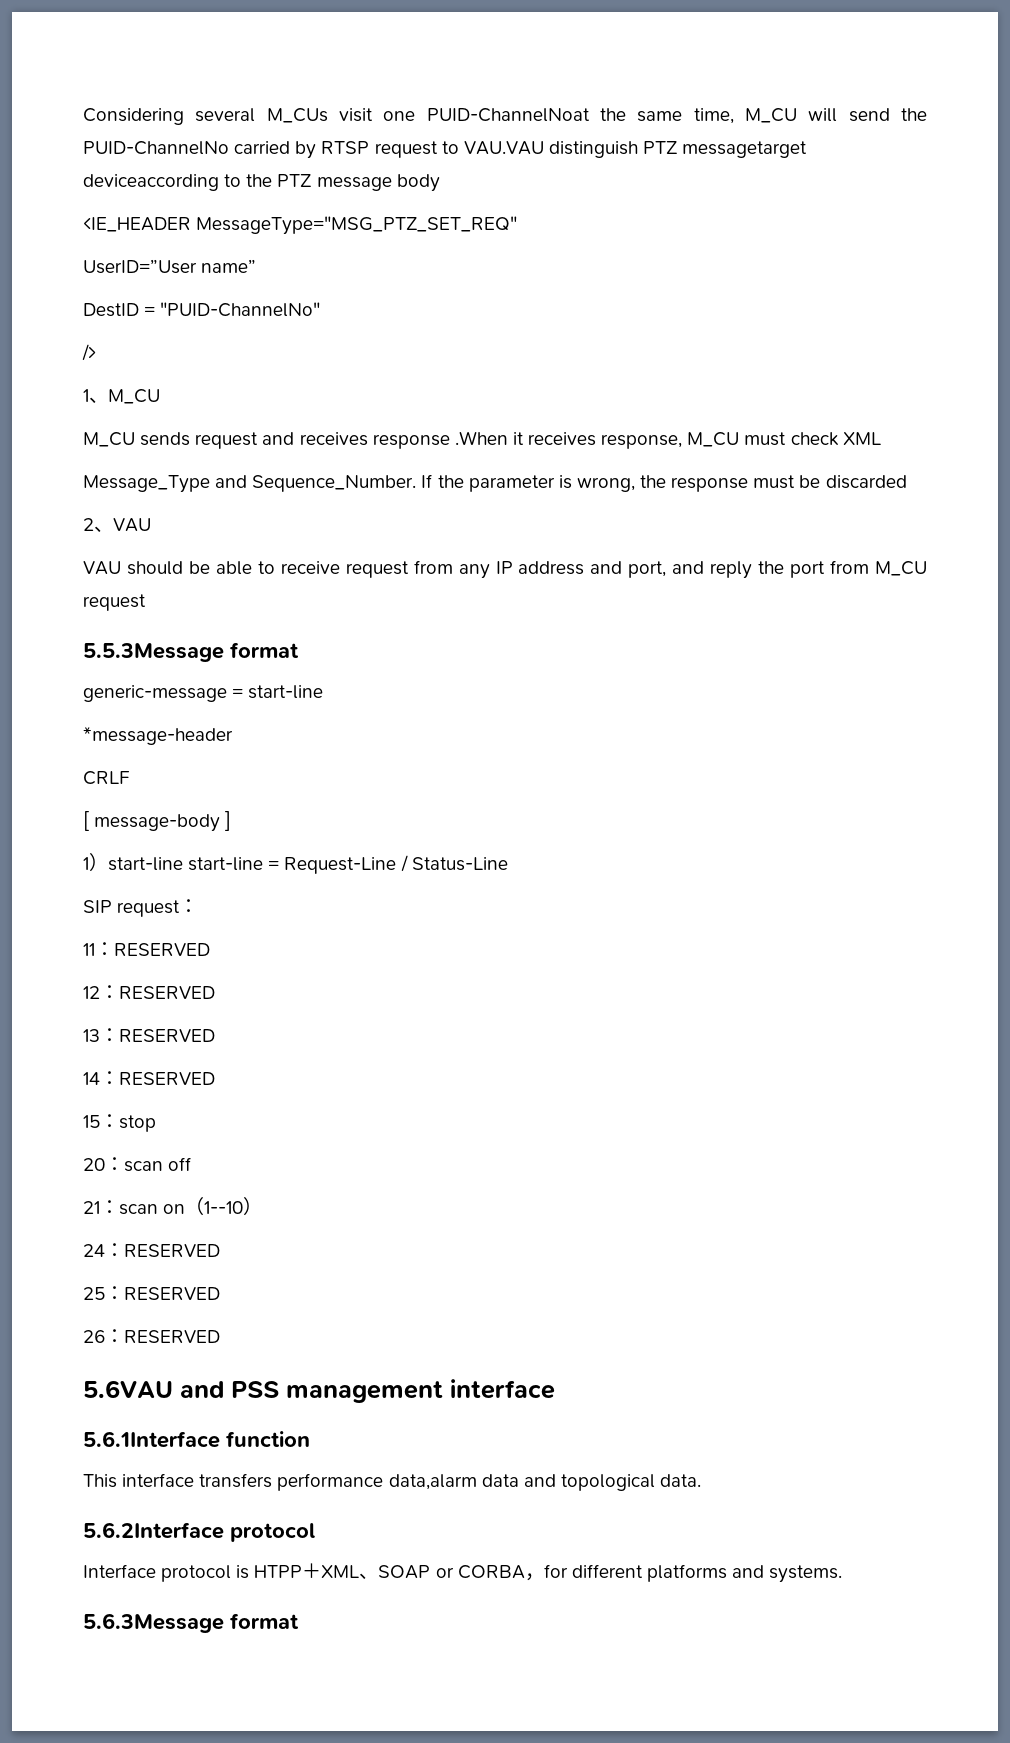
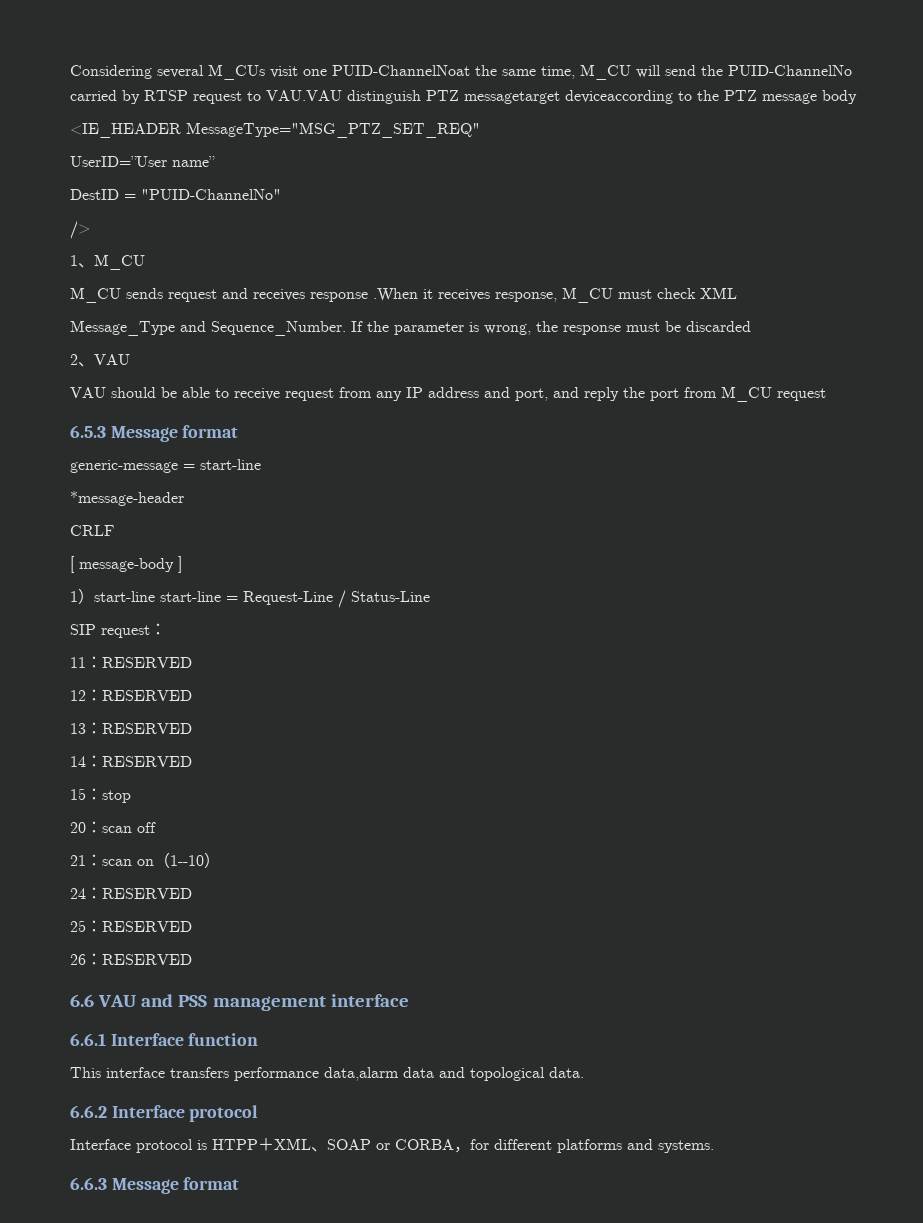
[83,643,224,662] 5.5.3Message -> [70,425,178,442] 6.5.3 Message
[83,1380,173,1398] 5.6VAU -> [70,994,137,1007] 6.6 VAU
[83,1431,220,1448] 5.6.1Interface -> [70,1033,184,1046] 6.6.1 Interface
[83,1522,224,1539] 5.6.2Interface -> [70,1105,185,1118] 6.6.2 Interface
[83,1613,224,1633] 5.6.3Message -> [70,1177,179,1194] 6.6.3 Message

